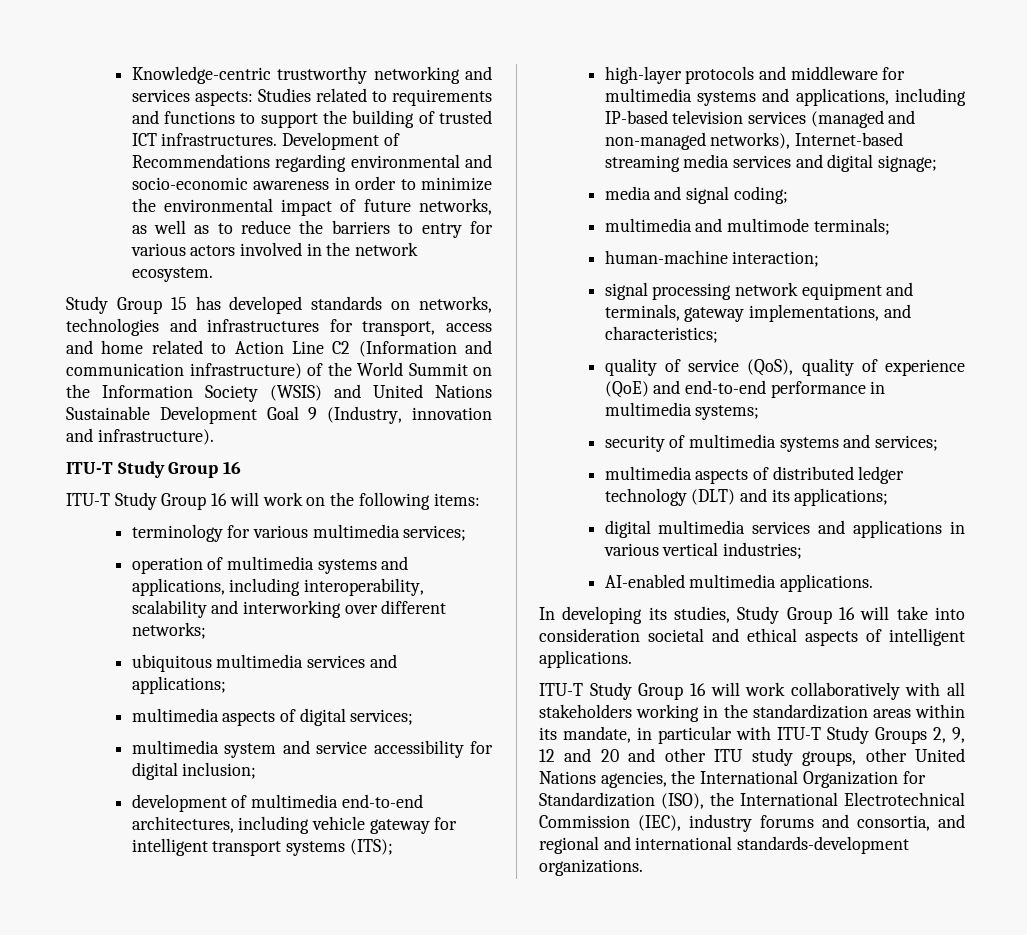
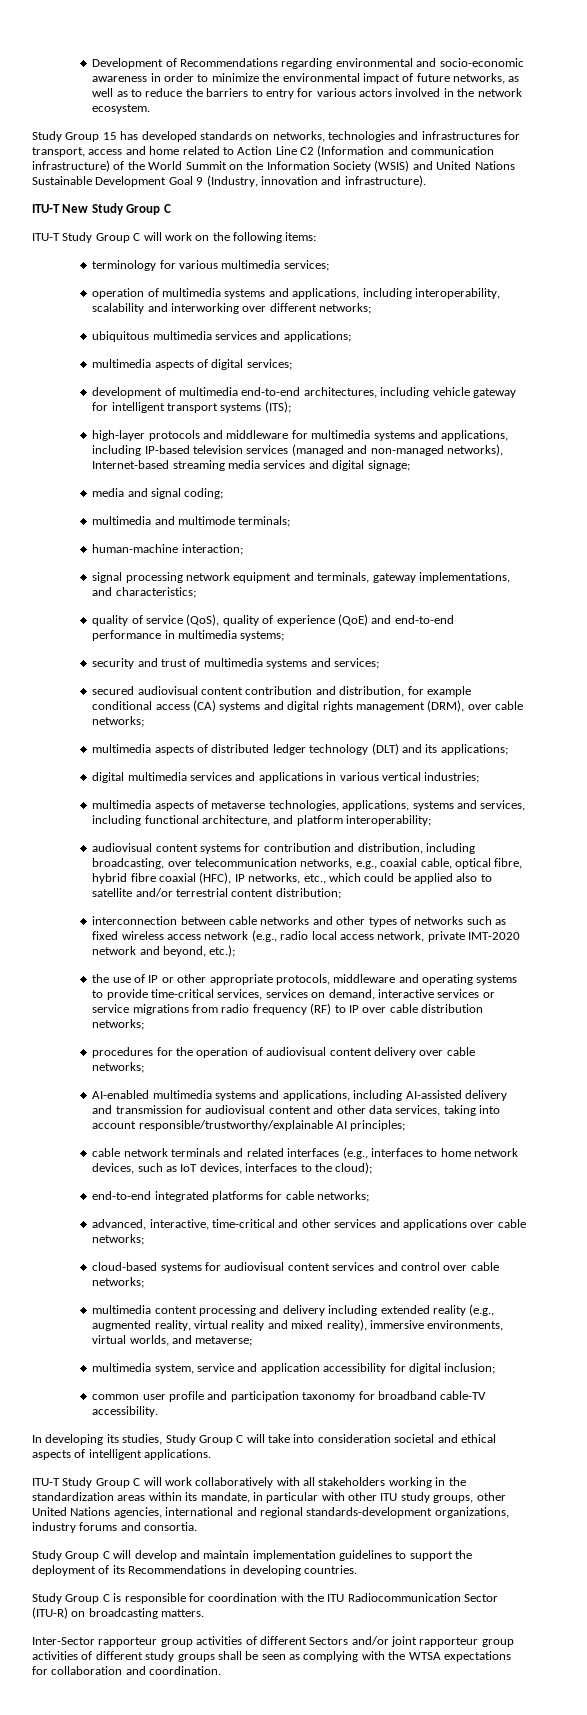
[131,66,492,84] [131,88,493,106] [131,110,493,128] [131,133,278,146] Knowledge-centric trustworthy networking and services aspects: Studies related to requirements and functions to support the building of trusted ICT infrastructures. -> (92, 63) none
[117,461,242,478] [66,492,228,510] Study Group 16 // ITU-T Study Group 16 -> [62,203,171,215] [32,232,141,243] New Study Group C // ITU-T Study Group C
[131,740,493,758] [131,762,257,780] // multimedia system and service accessibility for digital inclusion; -> (292, 364) none
(665, 443) none -> [137,658,188,667] and trust
(939, 443) none -> [92,686,471,697] [92,700,524,712] [92,716,145,727] // secured audiovisual content contribution and distribution, for example conditional access (CA) systems and digital rights management (DRM), over cable networks;
[604,574,873,592] AI-enabled multimedia applications. -> [92,800,526,811] [92,815,432,826] [92,843,475,854] [92,858,523,869] [92,872,492,884] [92,888,341,899] [92,916,507,927] [92,930,521,942] [92,945,236,957] [92,974,518,985] [92,989,495,1000] [92,1003,484,1015] [92,1019,145,1030] [92,1047,475,1058] [92,1062,145,1073] [92,1090,507,1101] [92,1105,501,1116] [92,1120,406,1131] [92,1147,519,1159] [92,1162,373,1174] [92,1191,370,1202] [92,1219,526,1230] [92,1234,145,1245] [92,1262,499,1273] [92,1277,145,1288] [92,1304,495,1316] [92,1319,504,1331] [92,1335,253,1346] [92,1363,496,1374] [92,1391,487,1402] [92,1406,159,1417] multimedia aspects of metaverse technologies, applications, systems and services, including functional architecture, and platform interoperability; // audiovisual content systems for contribution and distribution, including broadcasting, over telecommunication networks, e.g., coaxial cable, optical fibre, hybrid fibre coaxial (HFC), IP networks, etc., which could be applied also to satellite and/or terrestrial content distribution; // interconnection between cable networks and other types of networks such as fixed wireless access network (e.g., radio local access network, private IMT-2020 network and beyond, etc.); // the use of IP or other appropriate protocols, middleware and operating systems to provide time-critical services, services on demand, interactive services or service migrations from radio frequency (RF) to IP over cable distribution networks; // procedures for the operation of audiovisual content delivery over cable networks; // AI-enabled multimedia systems and applications, including AI-assisted delivery and transmission for audiovisual content and other data services, taking into account responsible/trustworthy/explainable AI principles; // cable network terminals and related interfaces (e.g., interfaces to home network devices, such as IoT devices, interfaces to the cloud); // end-to-end integrated platforms for cable networks; // advanced, interactive, time-critical and other services and applications over cable networks; // cloud-based systems for audiovisual content services and control over cable networks; // multimedia content processing and delivery including extended reality (e.g., augmented reality, virtual reality and mixed reality), immersive environments, virtual worlds, and metaverse; // multimedia system, service and application accessibility for digital inclusion; // common user profile and participation taxonomy for broadband cable-TV accessibility.
[839,607,855,620] 16 -> [236,1435,244,1443] C
[689,683,706,696] 16 -> [133,1478,141,1486] C
[777,726,965,744] [539,748,656,762] ITU-T Study Groups 2, 9, 12 and 20 and -> (345, 1496) none
[671,770,926,788] [539,792,965,809] [539,814,965,832] [539,836,910,854] [539,859,643,876] the International Organization for Standardization (ISO), the International Electrotechnical Commission (IEC), industry forums and consortia, and regional and international standards-development organizations. -> [165,1507,509,1518] [32,1522,198,1533] [32,1550,473,1561] [32,1565,358,1576] [32,1593,499,1604] [32,1607,205,1619] [32,1636,514,1647] [32,1651,511,1662] [32,1666,222,1675] international and regional standards-development organizations, industry forums and consortia. // Study Group C will develop and maintain implementation guidelines to support the deployment of its Recommendations in developing countries. // Study Group C is responsible for coordination with the ITU Radiocommunication Sector (ITU-R) on broadcasting matters. // Inter-Sector rapporteur group activities of different Sectors and/or joint rapporteur group activities of different study groups shall be seen as complying with the WTSA expectations for collaboration and coordination.

